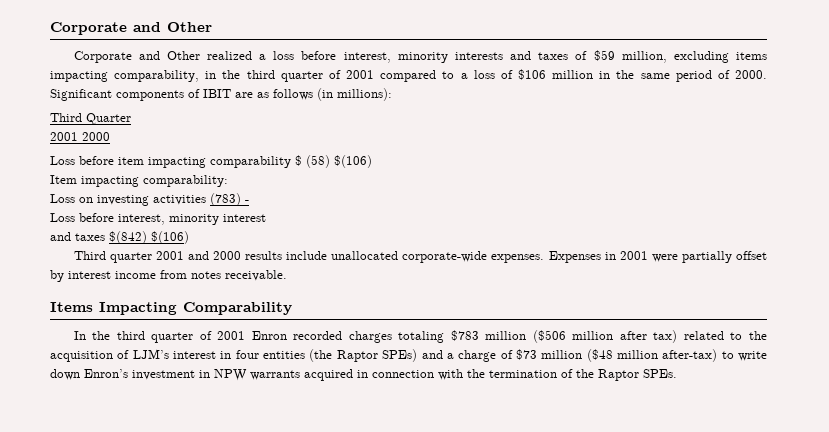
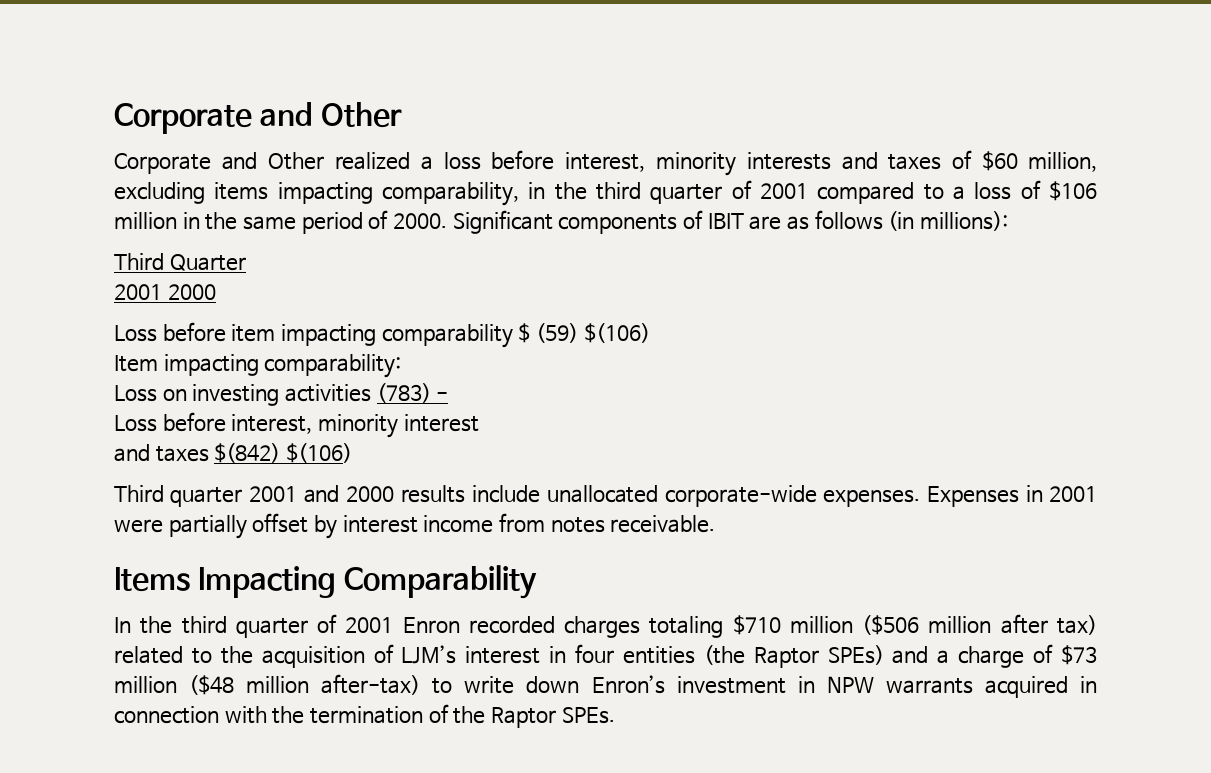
[593,50,615,61] $59 -> [981,151,1018,171] $60
[306,155,330,168] (58) -> [536,323,579,343] (59)
[450,330,479,341] $783 -> [732,615,781,635] $710

